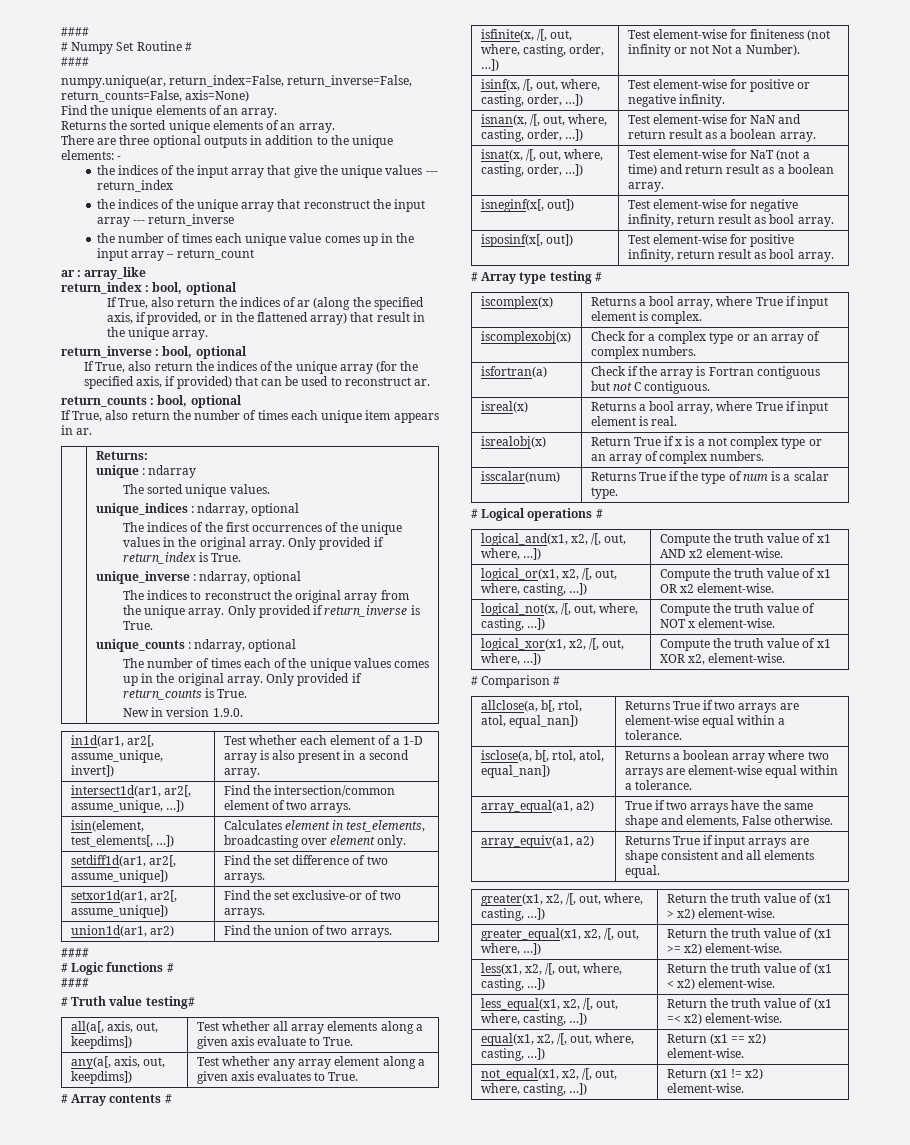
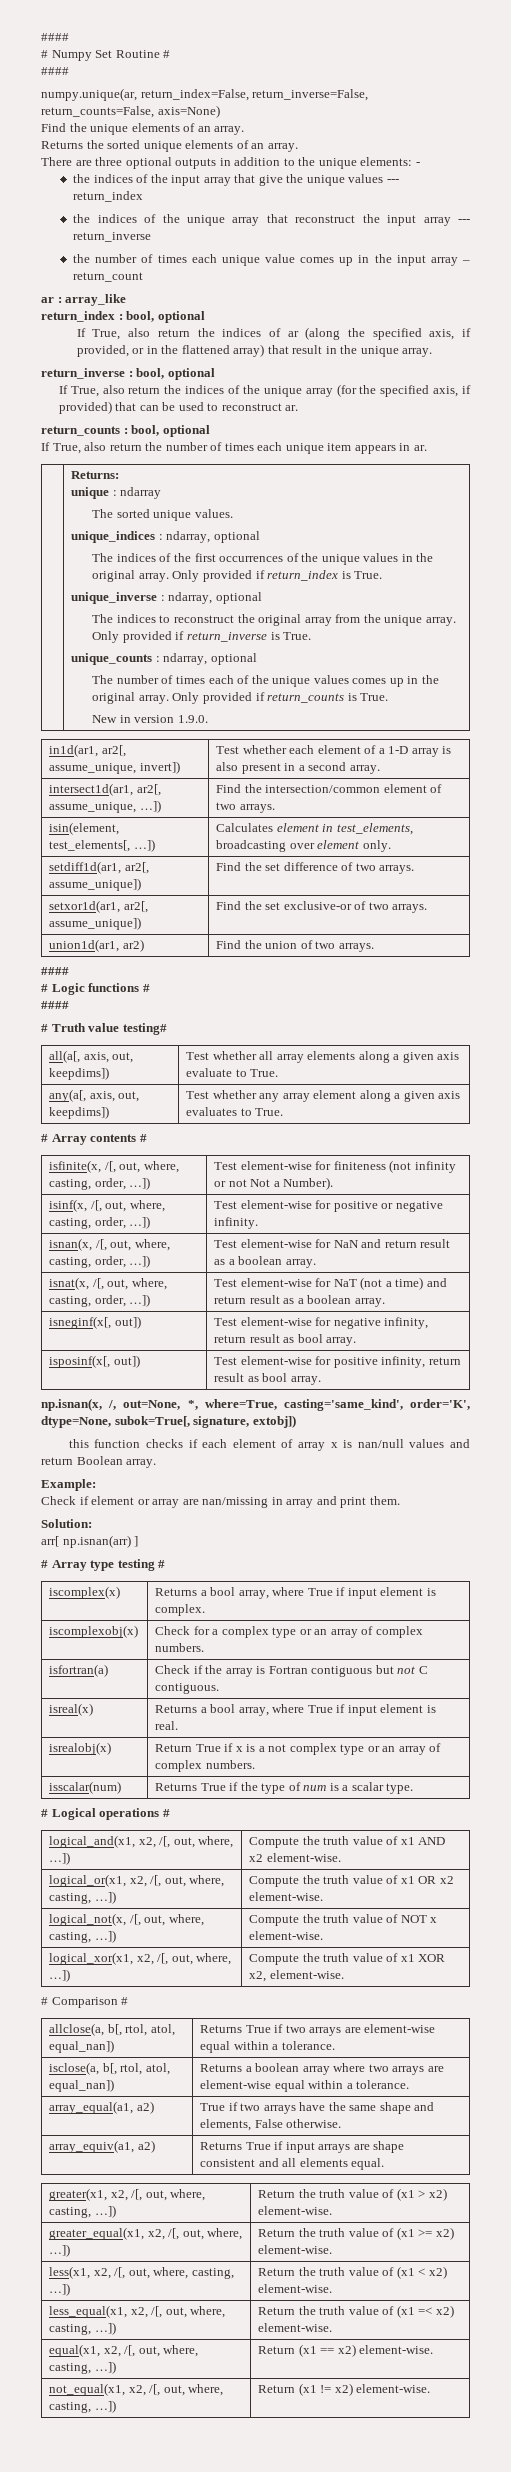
(834, 257) none -> [41,1398,470,1411] [41,1415,296,1428] [68,1439,470,1451] [41,1456,157,1468] [41,1479,96,1491] [41,1496,400,1508] [41,1519,92,1528] [41,1535,139,1548] // np.isnan(x, /, out=None, *, where=True, casting='same_kind', order='K', dtype=None, subok=True[, signature, extobj]) // this function checks if each element of array x is nan/null values and return Boolean array. // Example: // Check if element or array are nan/missing in array and print them. // Solution: // arr[ np.isnan(arr) ]

